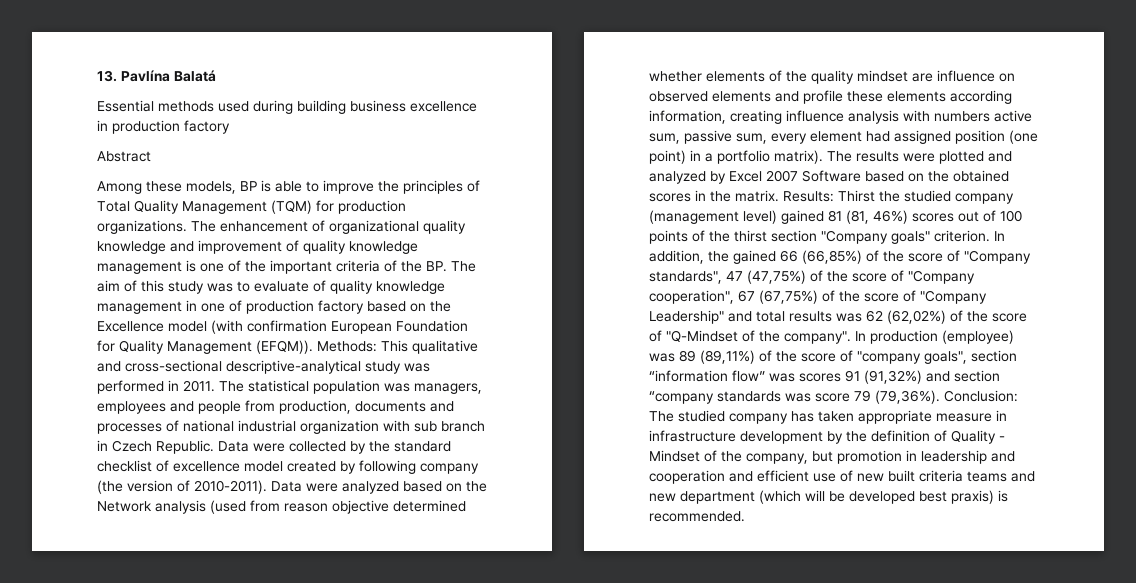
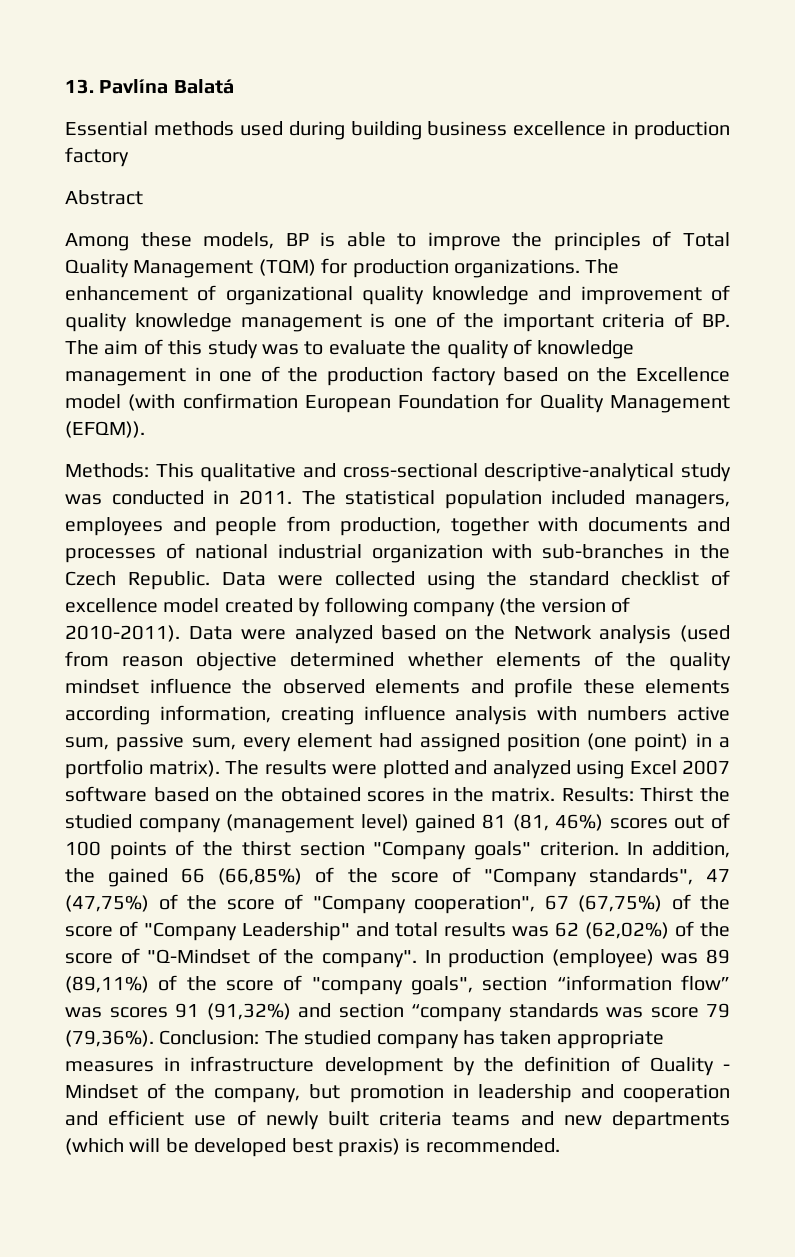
[401,261,422,272] the -> (694, 320) none
[313,280,373,294] of quality -> [411,339,532,359] the quality of
(242, 306) none -> [288,367,319,382] the
(313, 347) none -> (145, 429) //
[97,380,164,394] performed -> [111,490,204,505] conducted
[384,383,410,392] was -> [551,490,626,505] included
(351, 407) none -> [450,517,578,536] together with
[414,421,485,432] [97,440,108,451] sub branch in -> [542,544,730,559] sub-branches in the
[350,441,366,454] by -> [427,571,475,590] using
[912,70,1015,82] are influence on -> [149,678,272,694] influence the
[710,171,726,184] by -> [576,760,624,779] using
[802,170,861,182] Software -> [65,786,147,802] software
[936,413,992,422] measure -> [65,1061,154,1072] measures
[857,473,884,482] new -> [265,1111,319,1130] newly
[680,491,755,504] department -> [612,1111,730,1130] departments

